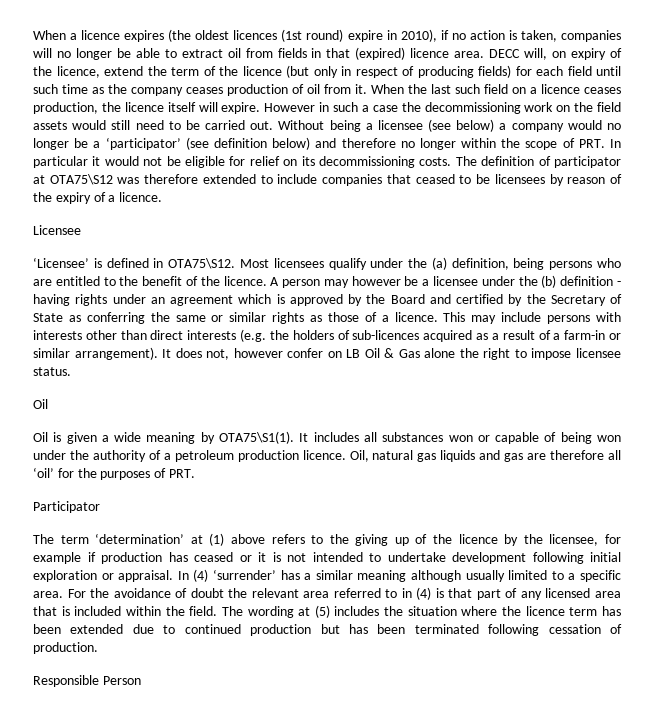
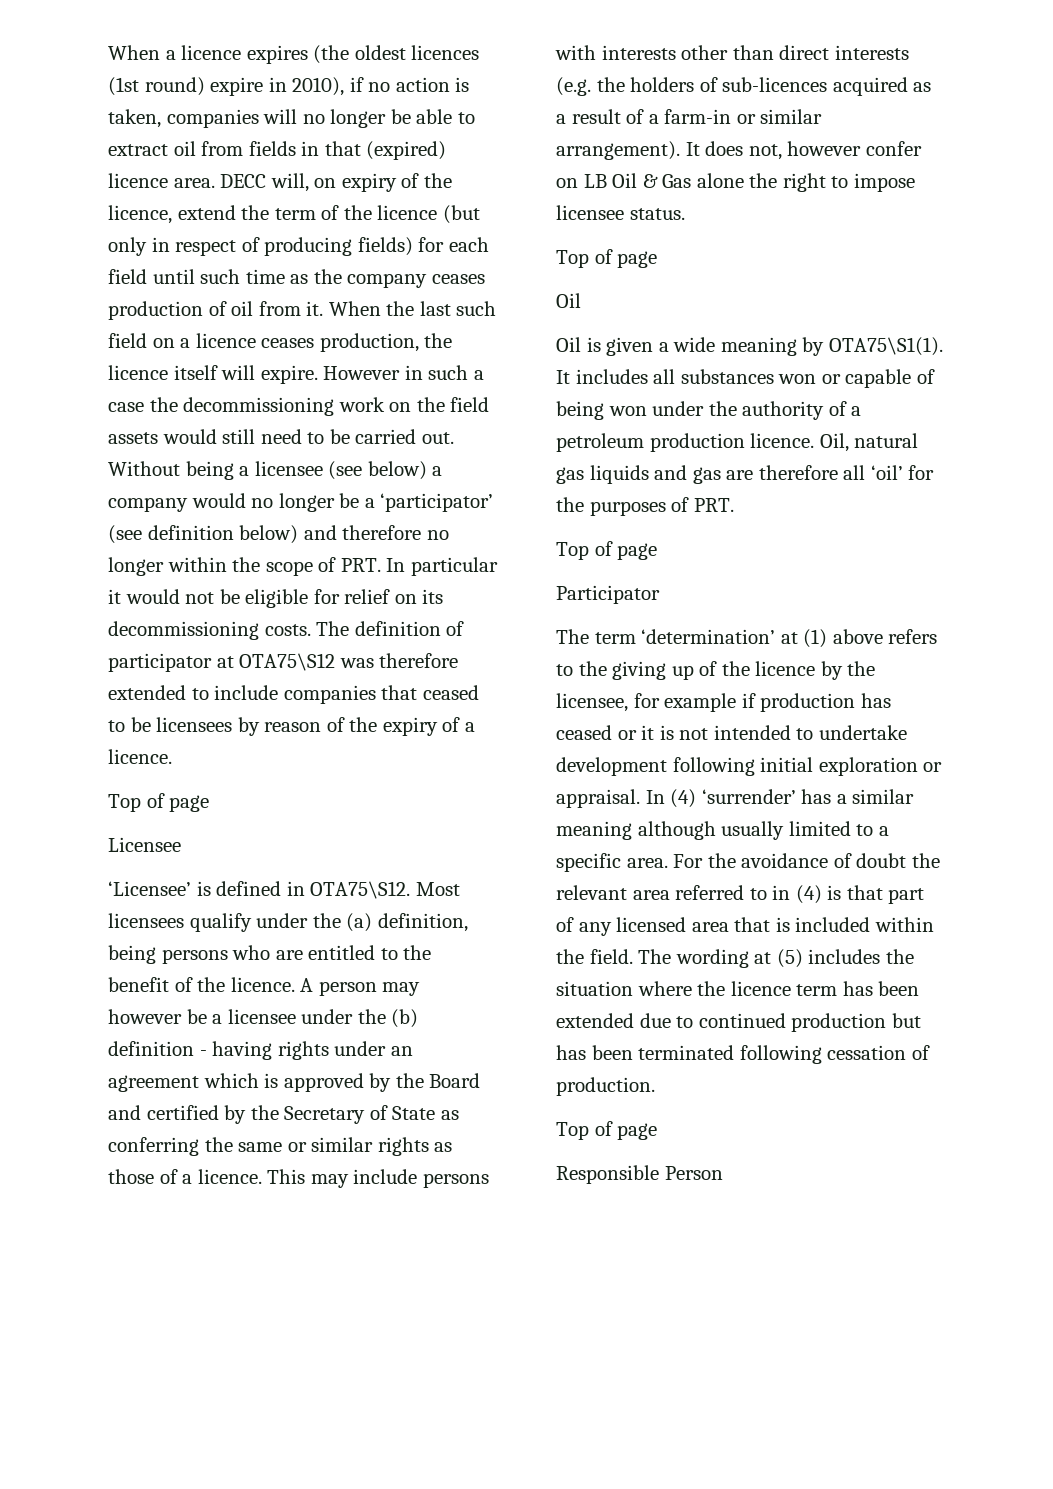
(163, 197) none -> [108,793,210,812] // Top of page
(71, 371) none -> [556,249,658,268] // Top of page
(195, 473) none -> [556,541,658,560] // Top of page
(98, 648) none -> [556,1121,658,1140] // Top of page

